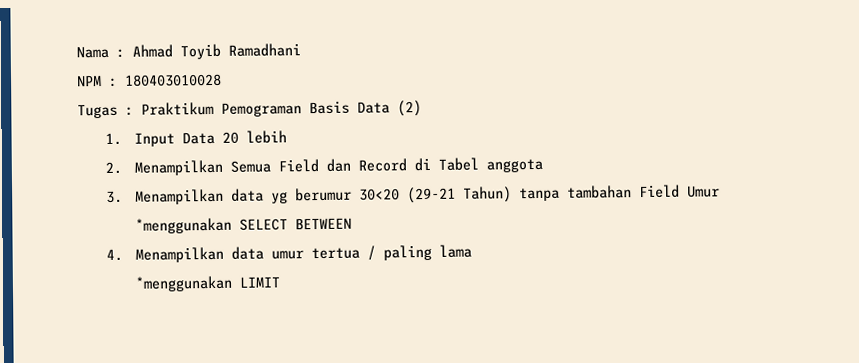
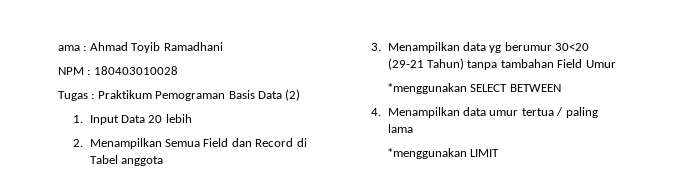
[76,45,109,59] Nama -> [58,45,80,51] ama

